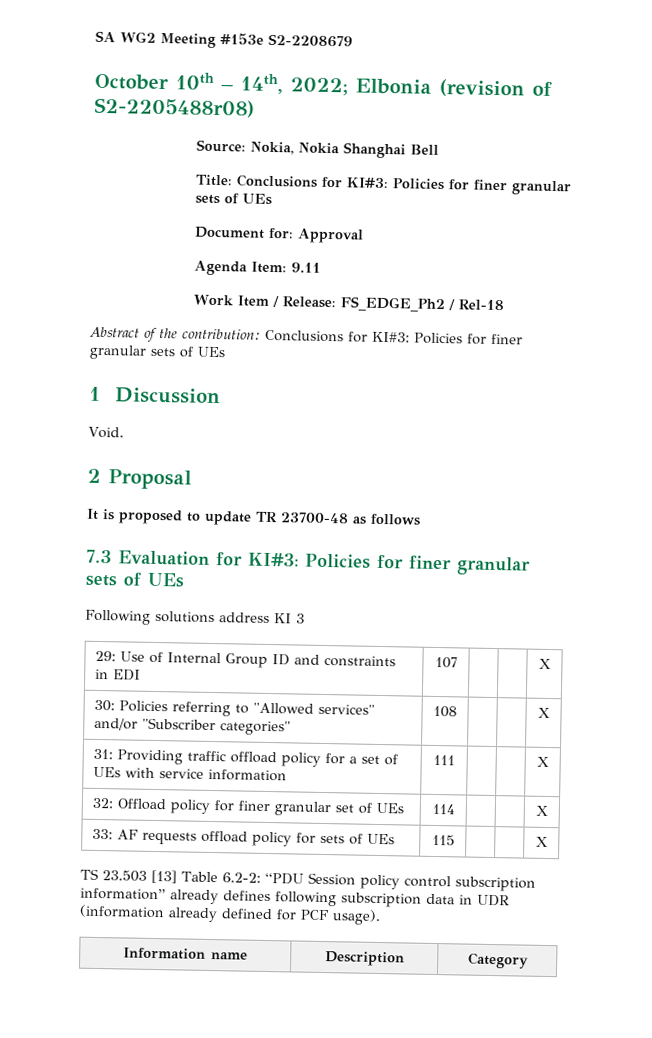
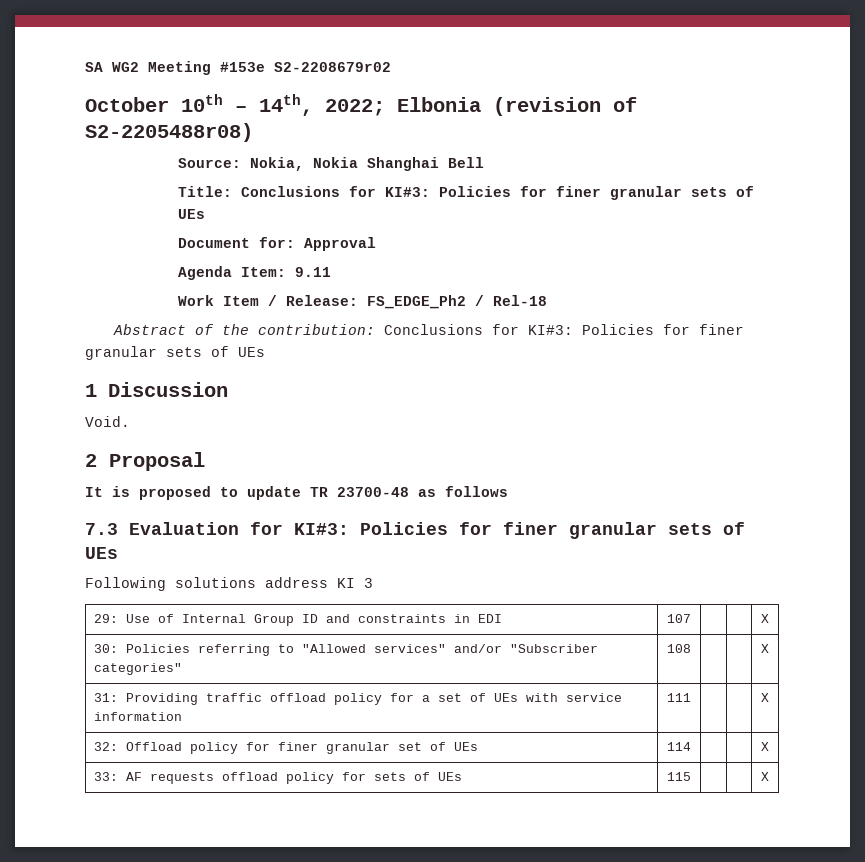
[268,33,353,48] S2-2208679 -> [274,62,391,72] S2-2208679r02
[80,868,536,892] [80,887,510,908] [79,904,381,926] [123,947,248,960] [324,951,405,967] [467,952,529,969] // TS 23.503 [13] Table 6.2-2: “PDU Session policy control subscription information” already defines following subscription data in UDR (information already defined for PCF usage). // Information name | Description | Category -> (769, 776) none

